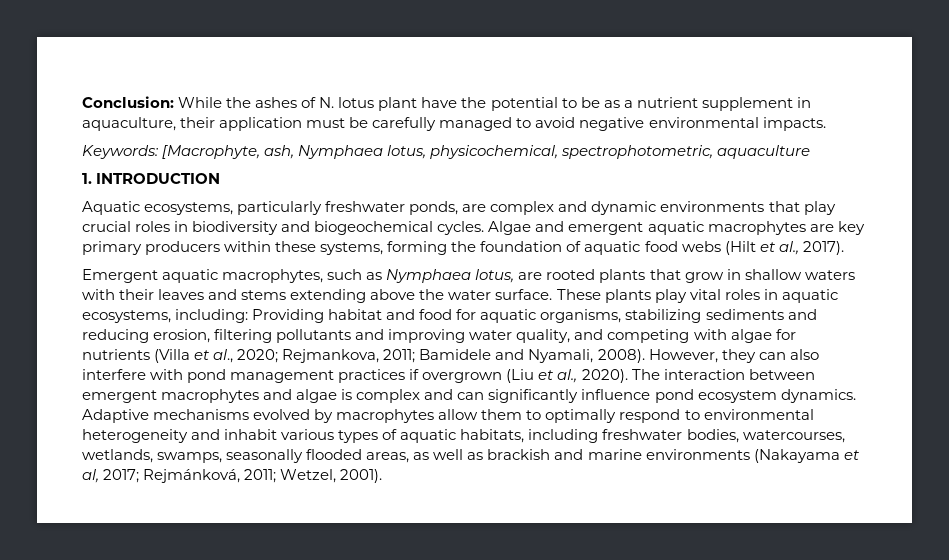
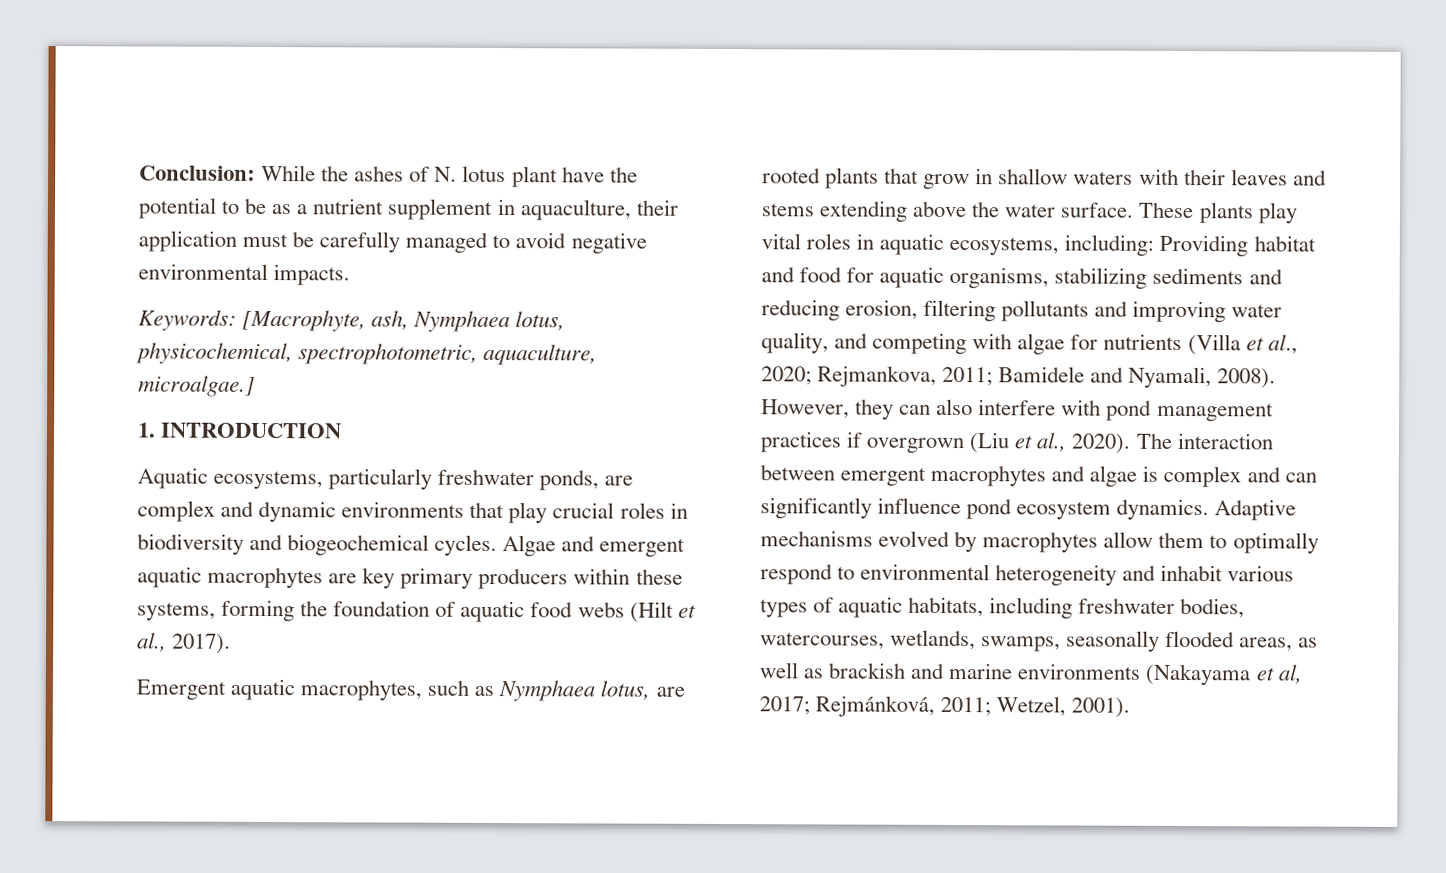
[717,145,811,159] aquaculture -> [483,343,598,366] [138,375,255,397] aquaculture, microalgae.]

